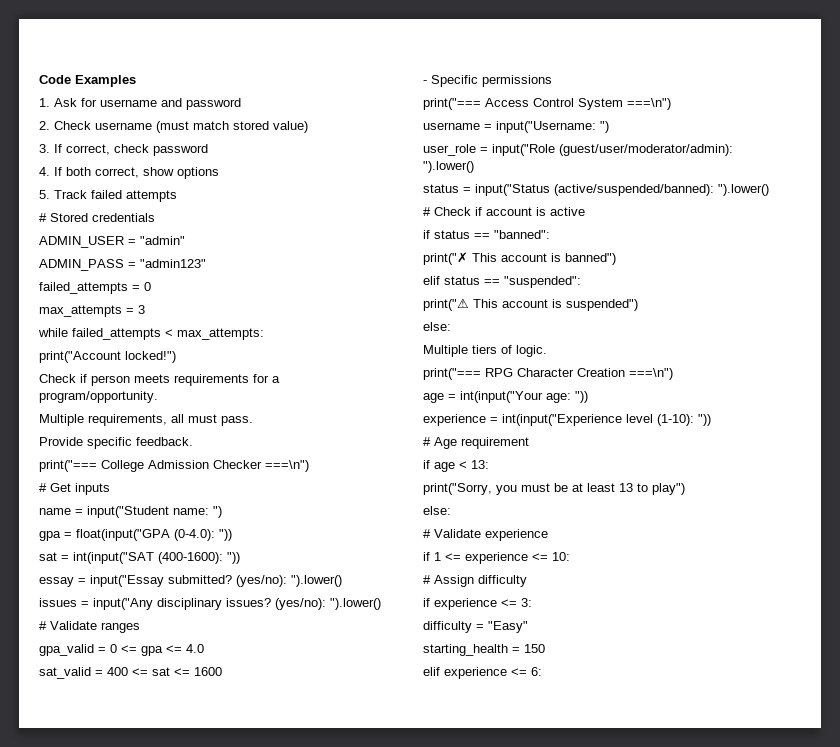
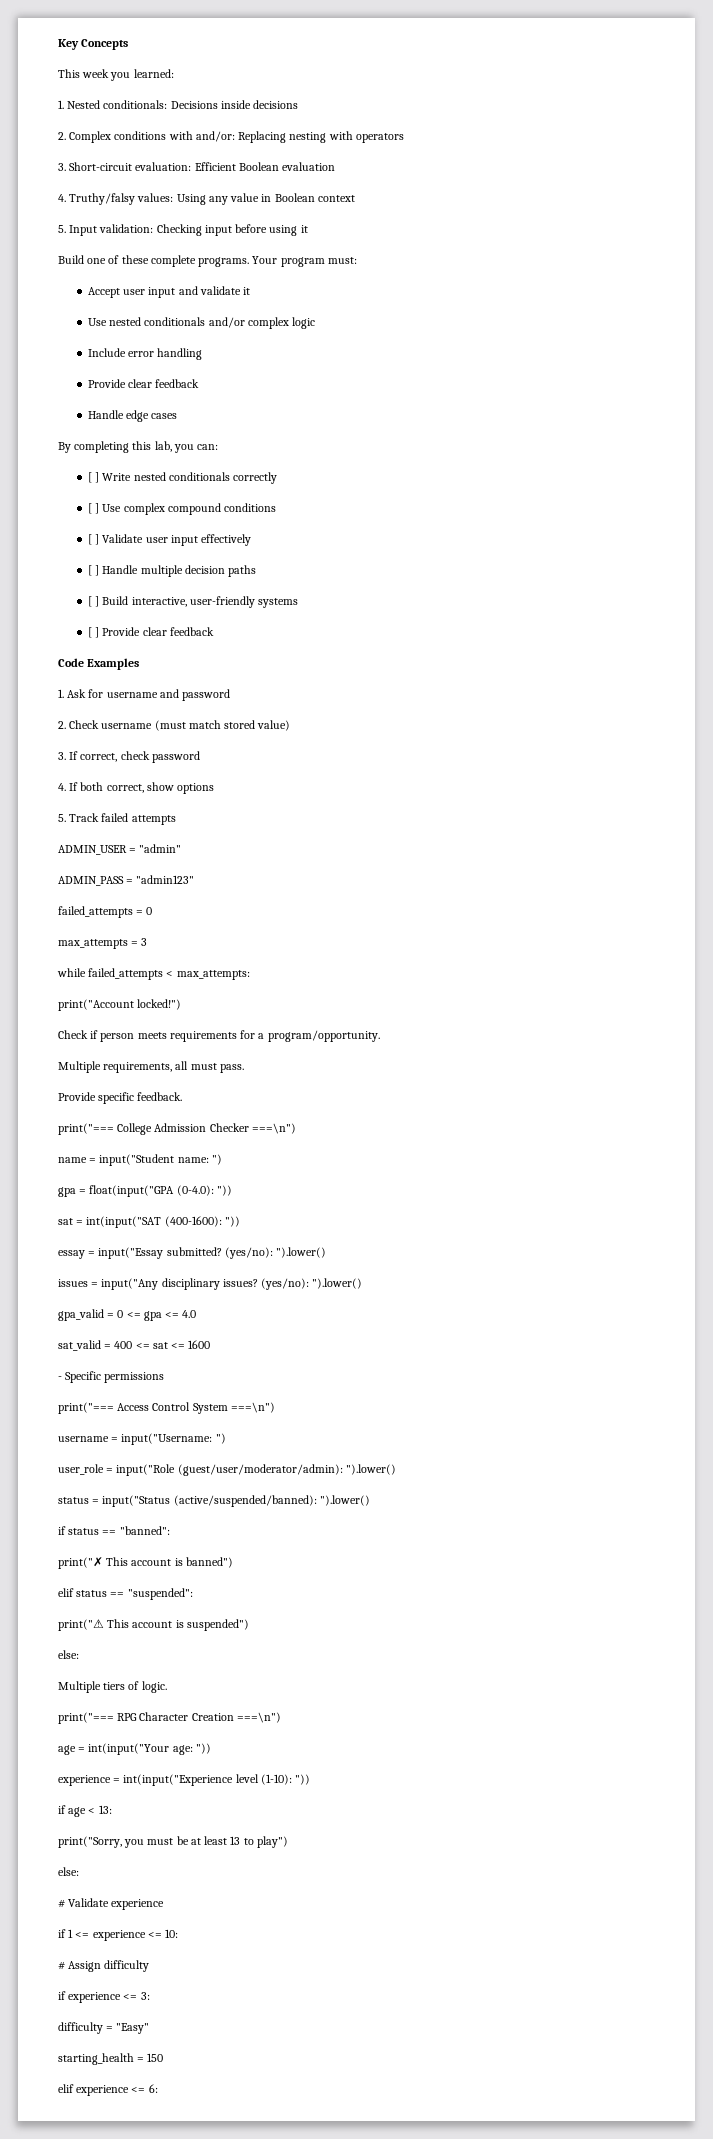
(39, 79) none -> [58,39,129,50] [58,69,174,81] [58,100,299,109] [58,131,404,143] [58,162,336,171] [58,193,355,205] [58,224,308,236] [58,255,357,267] [87,286,251,298] [87,317,316,329] [87,348,203,360] [87,379,200,388] [87,410,178,422] [58,441,219,453] [87,472,278,484] [87,503,277,515] [87,534,252,546] [87,565,257,577] [87,596,299,608] [87,627,214,638] Key Concepts // This week you learned: // 1. Nested conditionals: Decisions inside decisions // 2. Complex conditions with and/or: Replacing nesting with operators // 3. Short-circuit evaluation: Efficient Boolean evaluation // 4. Truthy/falsy values: Using any value in Boolean context // 5. Input validation: Checking input before using it // Build one of these complete programs. Your program must: // Accept user input and validate it // Use nested conditionals and/or complex logic // Include error handling // Provide clear feedback // Handle edge cases // By completing this lab, you can: // [ ] Write nested conditionals correctly // [ ] Use complex compound conditions // [ ] Validate user input effectively // [ ] Handle multiple decision paths // [ ] Build interactive, user-friendly systems // [ ] Provide clear feedback //
[39,213,155,222] // # Stored credentials -> (176, 820) none
[39,483,110,495] // # Get inputs -> (296, 1128) none
[39,621,140,633] // # Validate ranges -> (363, 1283) none
[423,207,585,216] // # Check if account is active -> (370, 1500) none
[423,437,529,449] // # Age requirement -> (311, 1779) none

